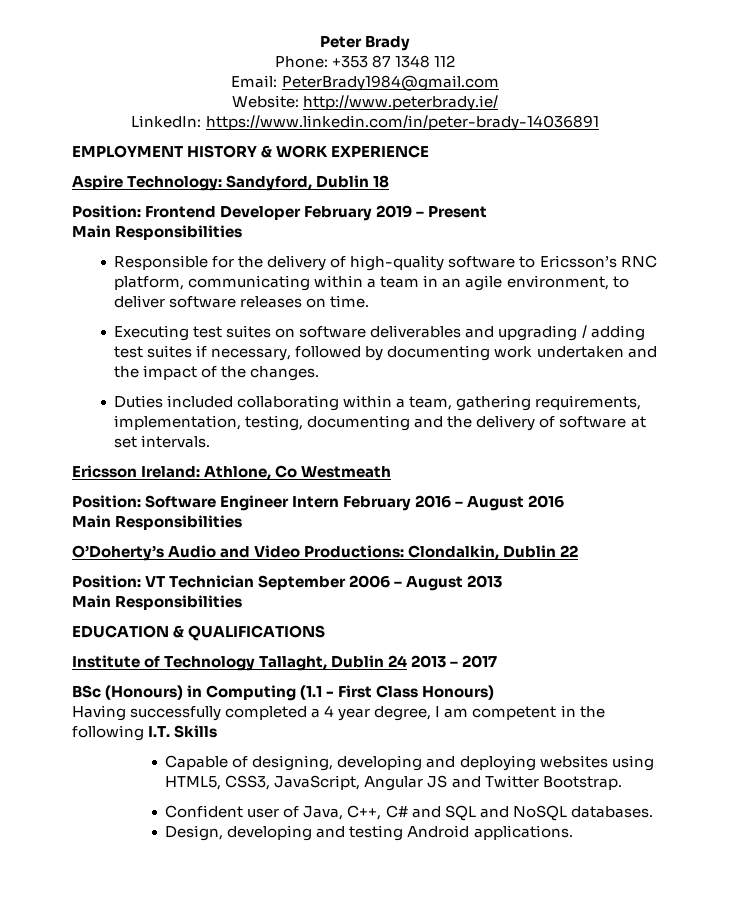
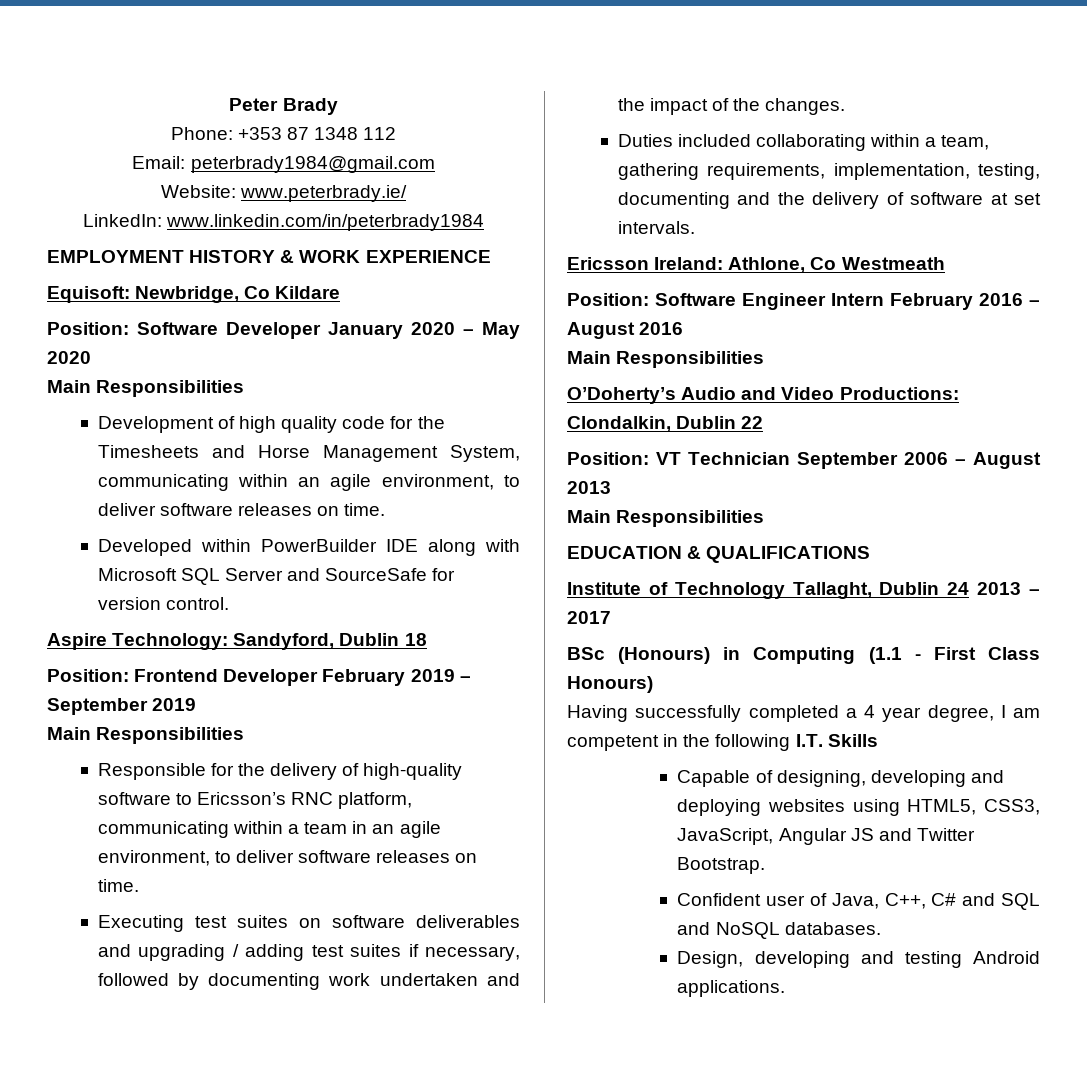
[281,75,499,91] PeterBrady1984@gmail.com -> [190,156,435,173] peterbrady1984@gmail.com
[303,95,499,111] http://www.peterbrady.ie/ -> [240,185,408,202] www.peterbrady.ie/
[205,115,599,131] https://www.linkedin.com/in/peter-brady-14036891 -> [166,214,485,231] www.linkedin.com/in/peterbrady1984
(430, 151) none -> [47,286,341,303] [47,322,520,339] [47,351,91,364] [47,380,245,397] [97,416,445,433] [97,445,520,462] [97,474,520,491] [97,503,386,516] [97,539,520,556] [97,568,456,585] [97,597,229,610] // Equisoft: Newbridge, Co Kildare // Position: Software Developer January 2020 – May 2020 // Main Responsibilities // Development of high quality code for the Timesheets and Horse Management System, communicating within an agile environment, to deliver software releases on time. // Developed within PowerBuilder IDE along with Microsoft SQL Server and SourceSafe for version control.
[428,205,488,218] Present -> [47,698,197,715] September 2019

